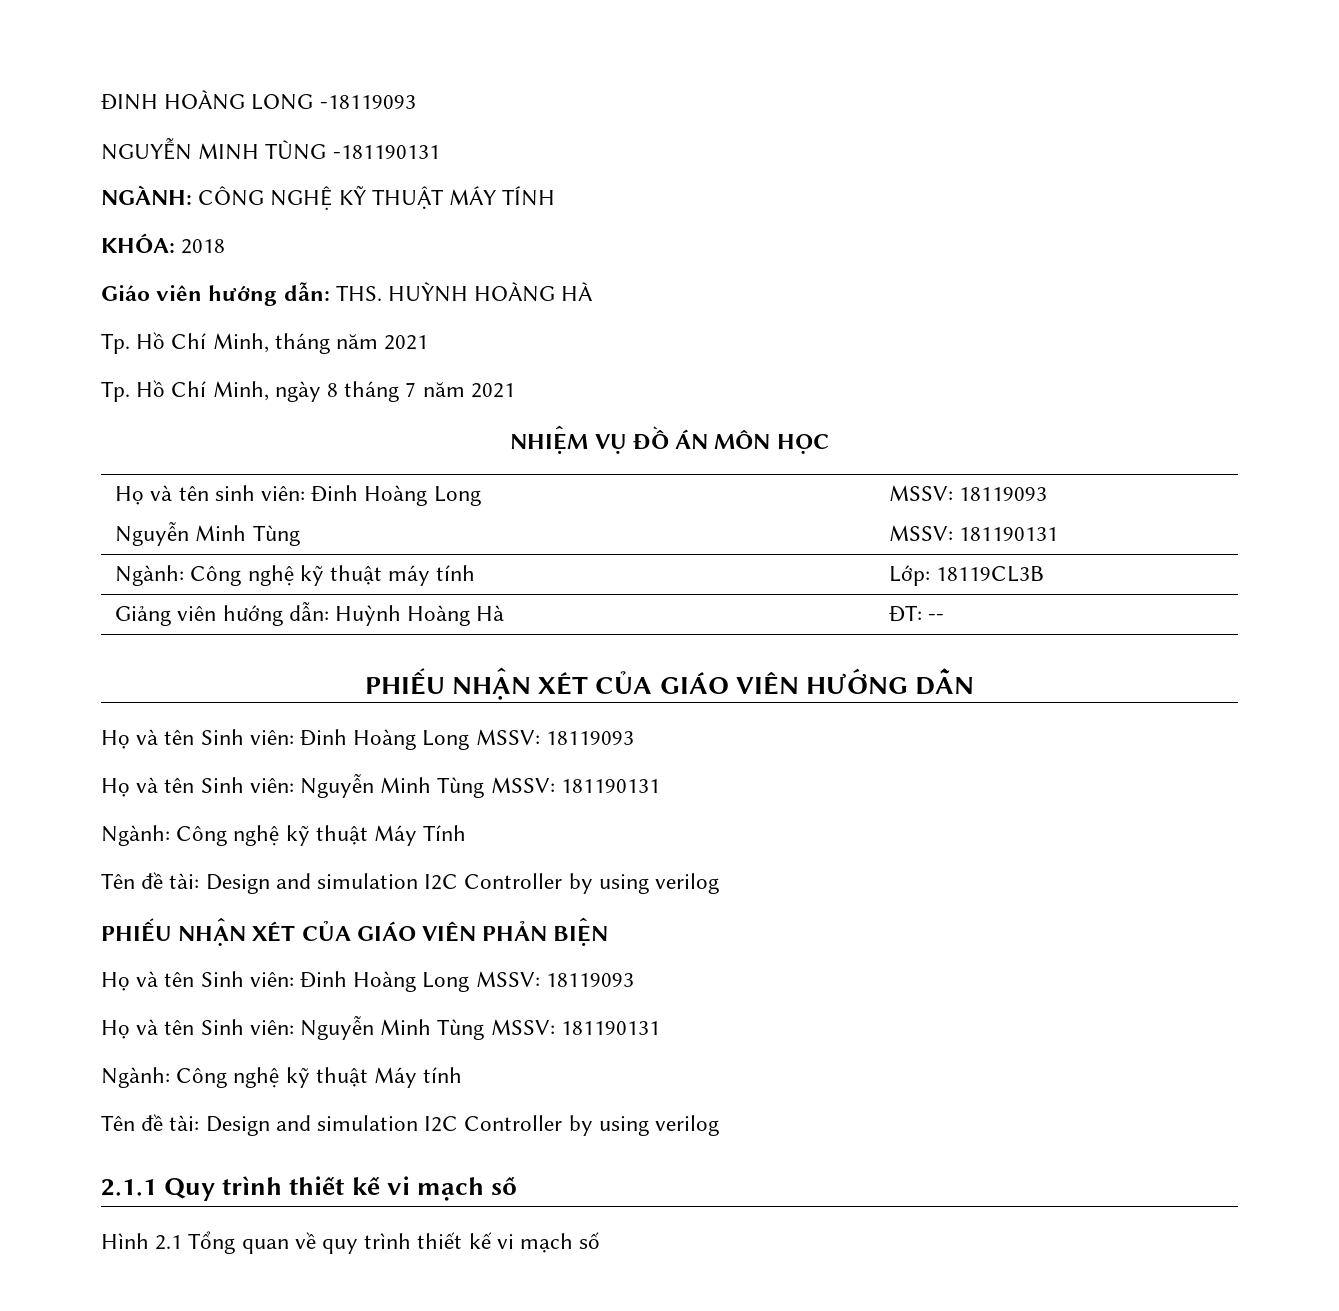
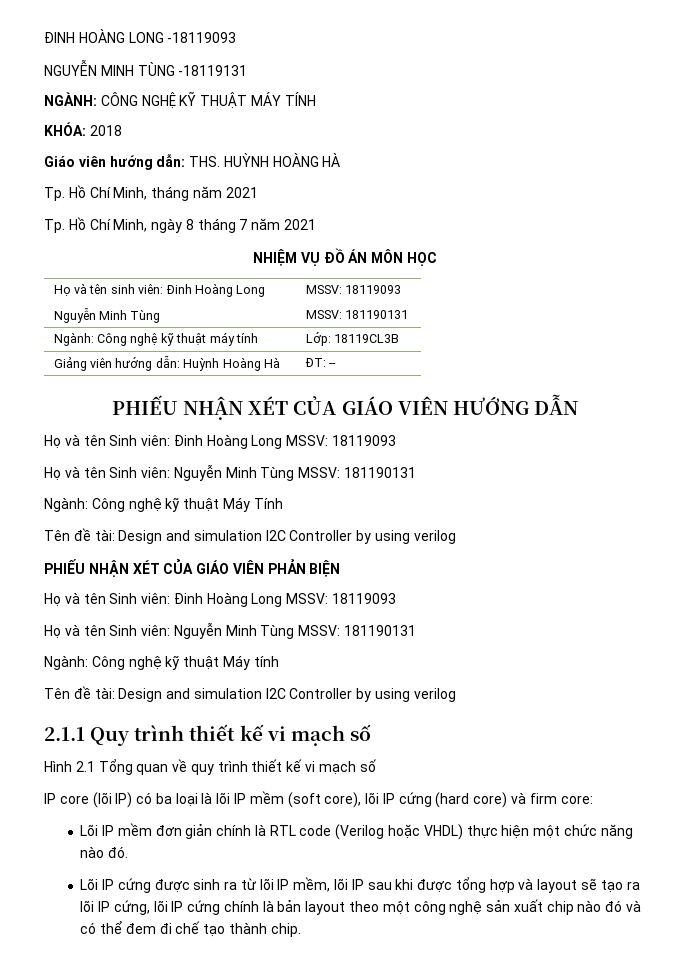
[332,145,440,159] -181190131 -> [178,65,248,76] -18119131
(601, 1240) none -> [44,791,593,808] [80,823,633,840] [80,846,128,858] [80,877,640,893] [80,899,641,915] [80,921,301,937] // IP core (lõi IP) có ba loại là lõi IP mềm (soft core), lõi IP cứng (hard core) và firm core: // Lõi IP mềm đơn giản chính là RTL code (Verilog hoặc VHDL) thực hiện một chức năng nào đó. // Lõi IP cứng được sinh ra từ lõi IP mềm, lõi IP sau khi được tổng hợp và layout sẽ tạo ra lõi IP cứng, lõi IP cứng chính là bản layout theo một công nghệ sản xuất chip nào đó và có thể đem đi chế tạo thành chip.

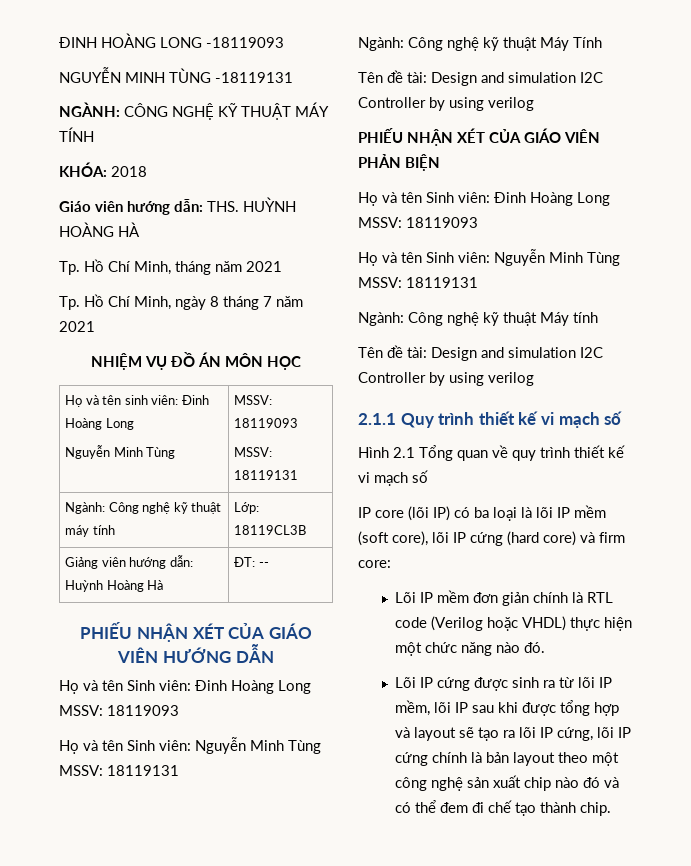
[345,310,409,319] 181190131 -> [234,470,299,480] 18119131
[344,467,417,478] 181190131 -> [107,765,179,776] 18119131
[344,625,417,636] 181190131 -> [406,277,478,288] 18119131

